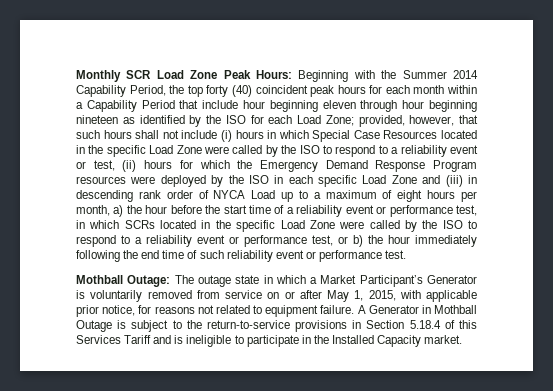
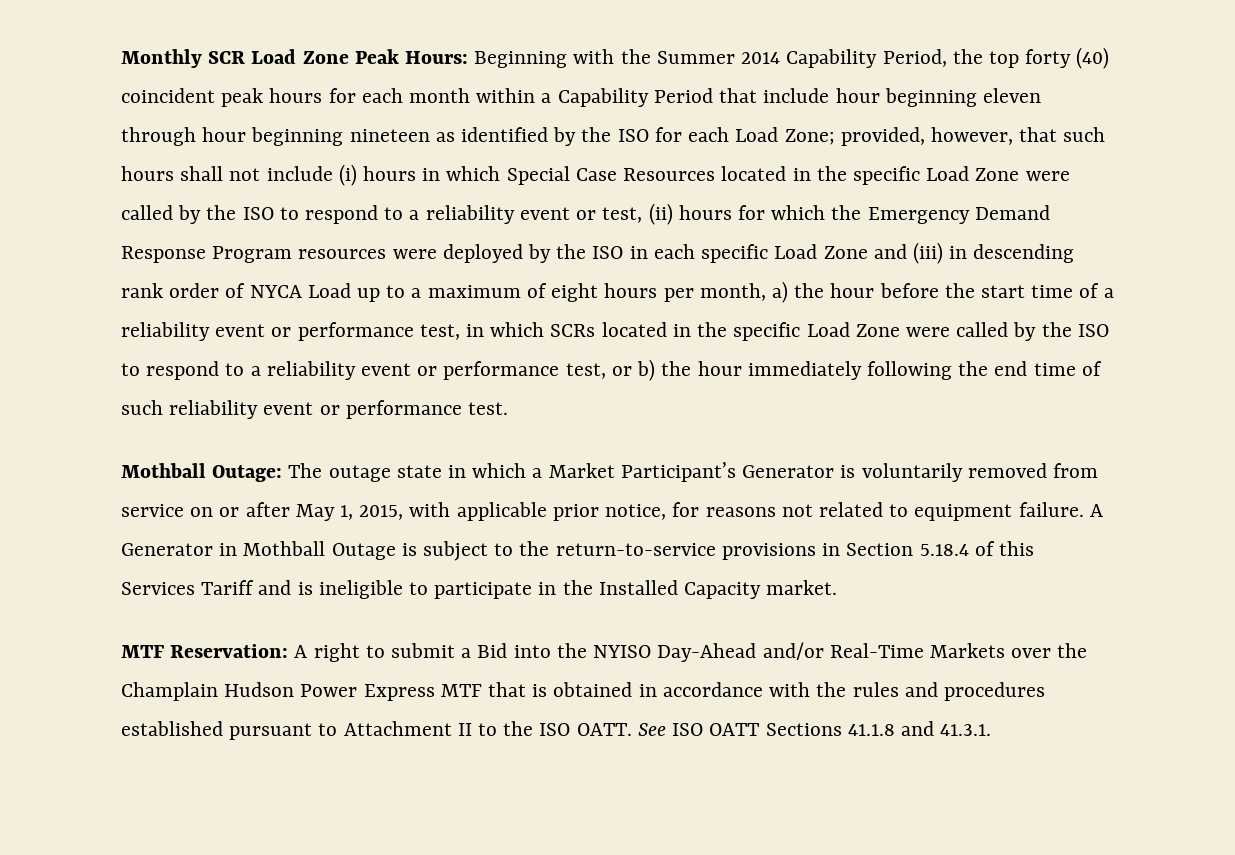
(463, 339) none -> [121,642,1088,662] [121,682,1045,701] [121,721,992,740] // MTF Reservation: A right to submit a Bid into the NYISO Day-Ahead and/or Real-Time Markets over the Champlain Hudson Power Express MTF that is obtained in accordance with the rules and procedures established pursuant to Attachment II to the ISO OATT. See ISO OATT Sections 41.1.8 and 41.3.1.

